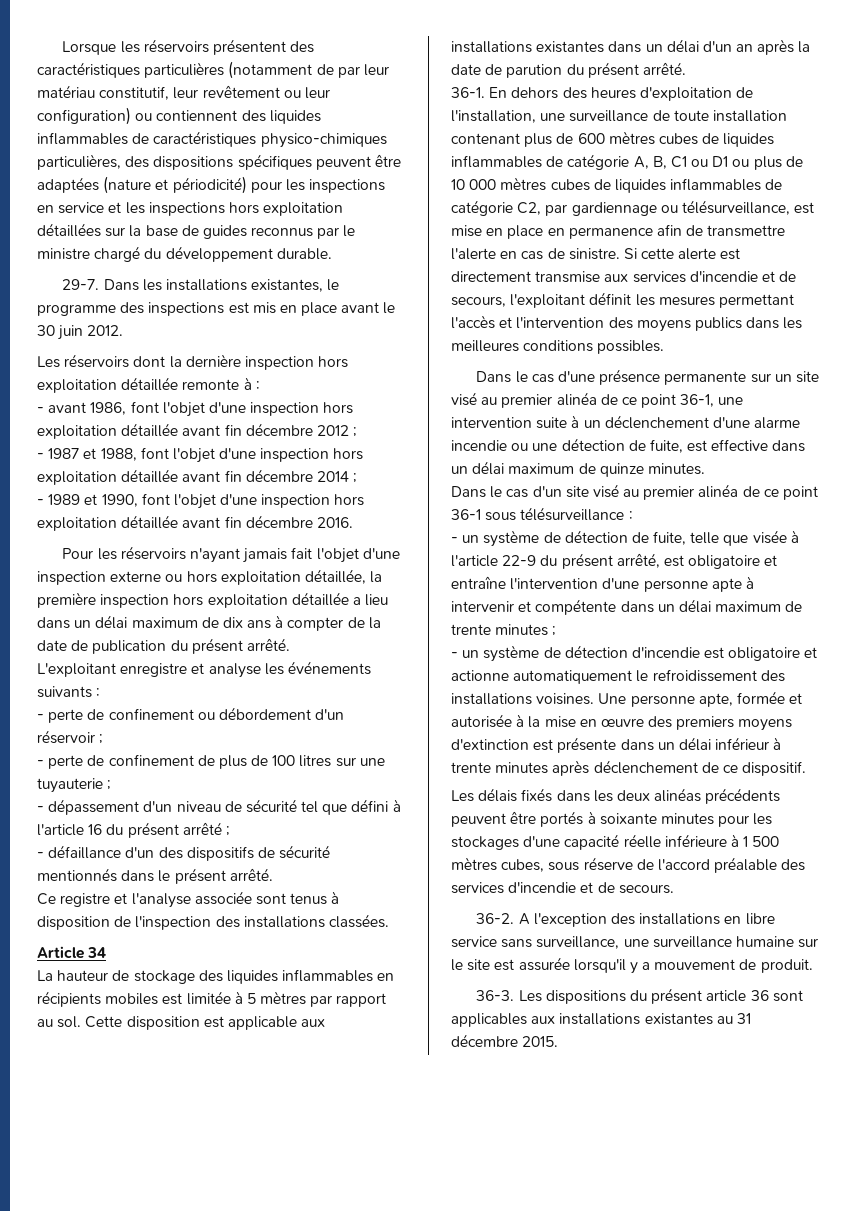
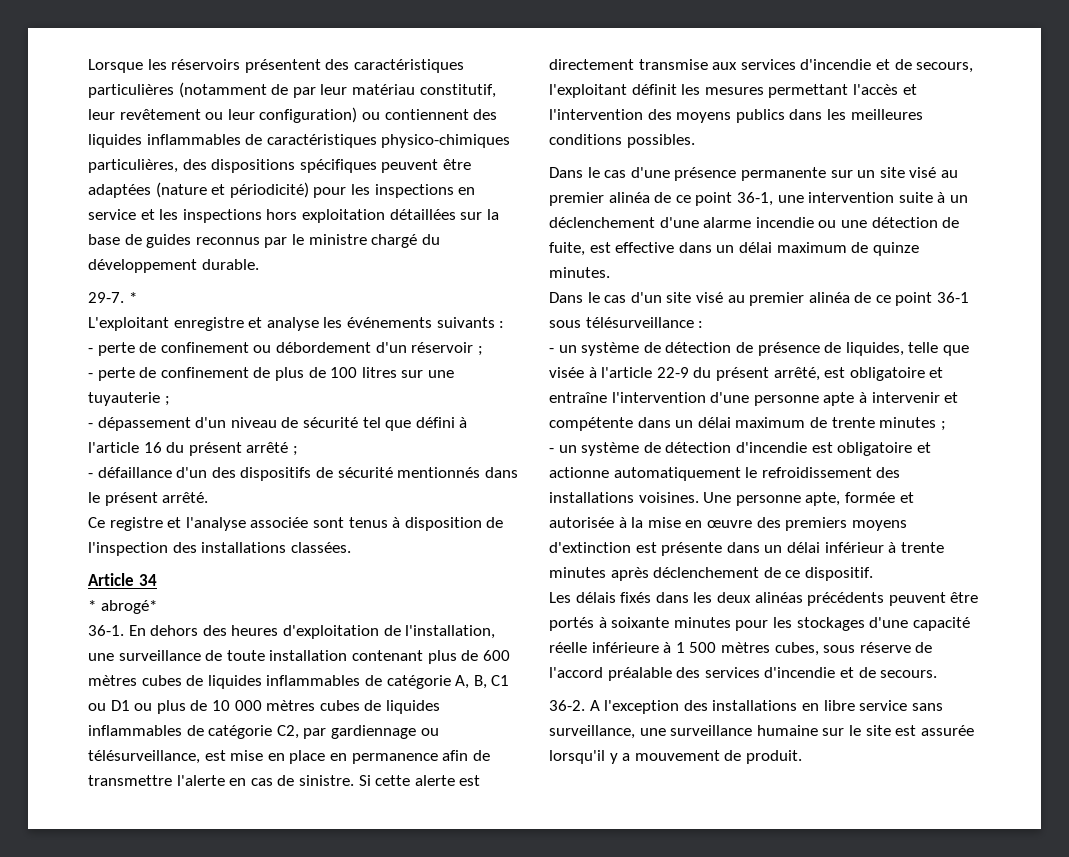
[103,279,340,292] [37,302,396,316] [37,325,124,340] [37,354,349,370] [37,377,260,393] [37,401,354,417] [37,423,358,439] [37,447,364,463] [37,469,358,485] [37,493,365,509] [37,515,353,531] [62,546,400,563] [37,569,383,585] [37,592,389,608] [37,615,381,631] [37,638,290,654] Dans les installations existantes, le programme des inspections est mis en place avant le 30 juin 2012. // Les réservoirs dont la dernière inspection hors exploitation détaillée remonte à : // - avant 1986, font l'objet d'une inspection hors exploitation détaillée avant fin décembre 2012 ; // - 1987 et 1988, font l'objet d'une inspection hors exploitation détaillée avant fin décembre 2014 ; // - 1989 et 1990, font l'objet d'une inspection hors exploitation détaillée avant fin décembre 2016. // Pour les réservoirs n'ayant jamais fait l'objet d'une inspection externe ou hors exploitation détaillée, la première inspection hors exploitation détaillée a lieu dans un délai maximum de dix ans à compter de la date de publication du présent arrêté. -> [128,292,137,303] *
[37,969,395,984] [37,991,387,1007] [37,1016,326,1030] [451,39,811,55] [451,62,686,78] La hauteur de stockage des liquides inflammables en récipients mobiles est limitée à 5 mètres par rapport au sol. Cette disposition est applicable aux installations existantes dans un délai d'un an après la date de parution du présent arrêté. -> [88,600,157,614] * abrogé*
[653,531,687,545] fuite, -> [757,342,904,356] présence de liquides,
[476,988,803,1004] [451,1013,751,1027] [451,1034,559,1047] // 36-3. Les dispositions du présent article 36 sont applicables aux installations existantes au 31 décembre 2015. -> (802, 757) none

